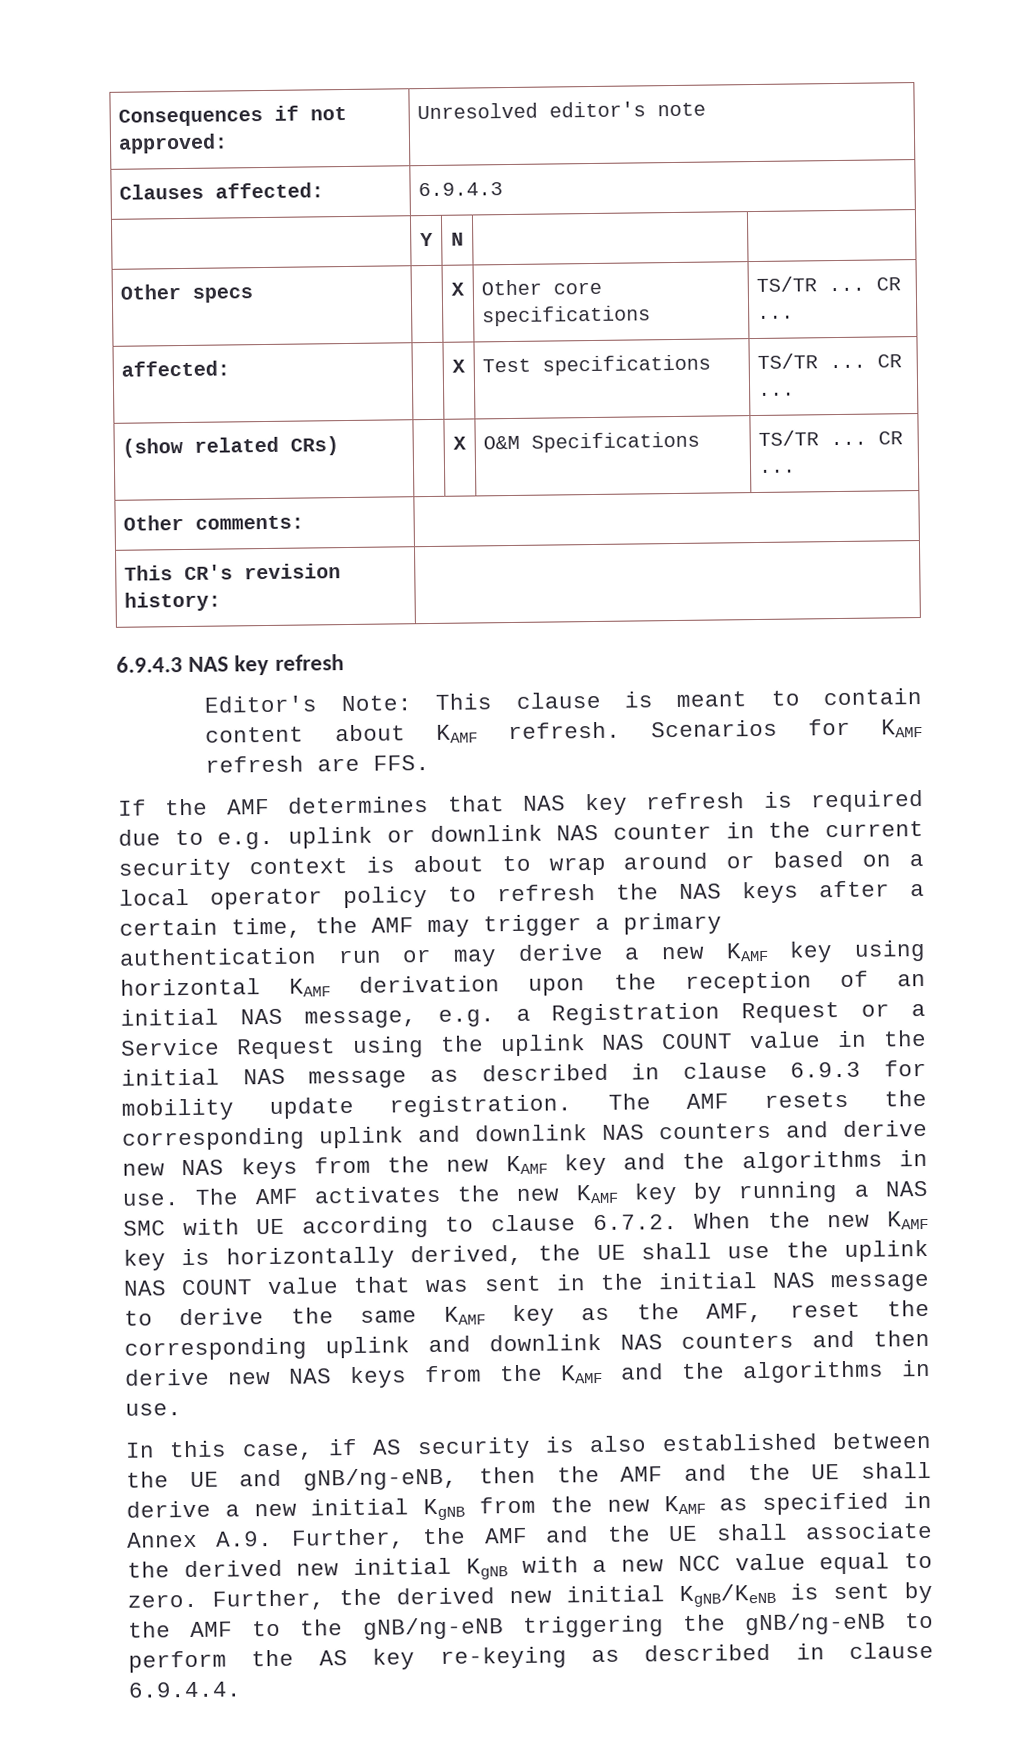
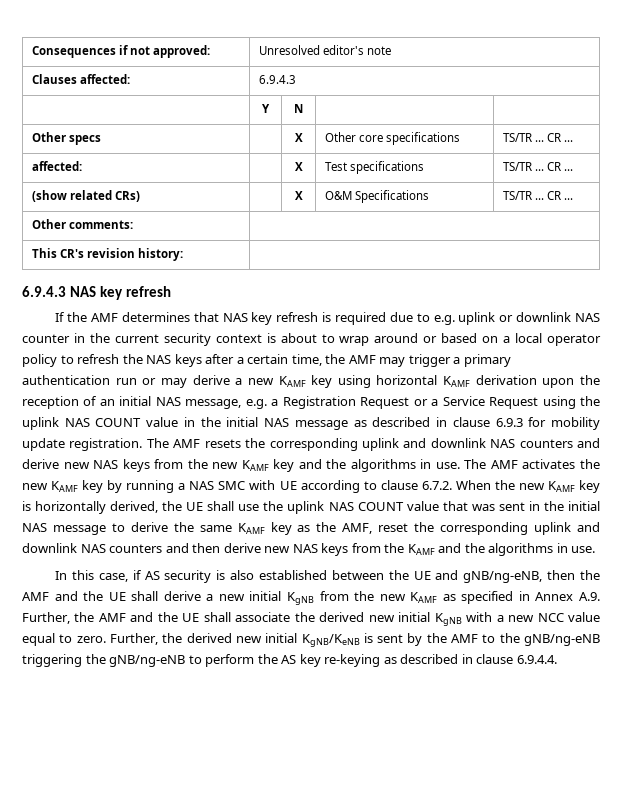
[204,687,922,713] [205,718,923,743] [205,755,431,773] // Editor's Note: This clause is meant to contain content about KAMF refresh. Scenarios for KAMF refresh are FFS. -> (171, 291) none

